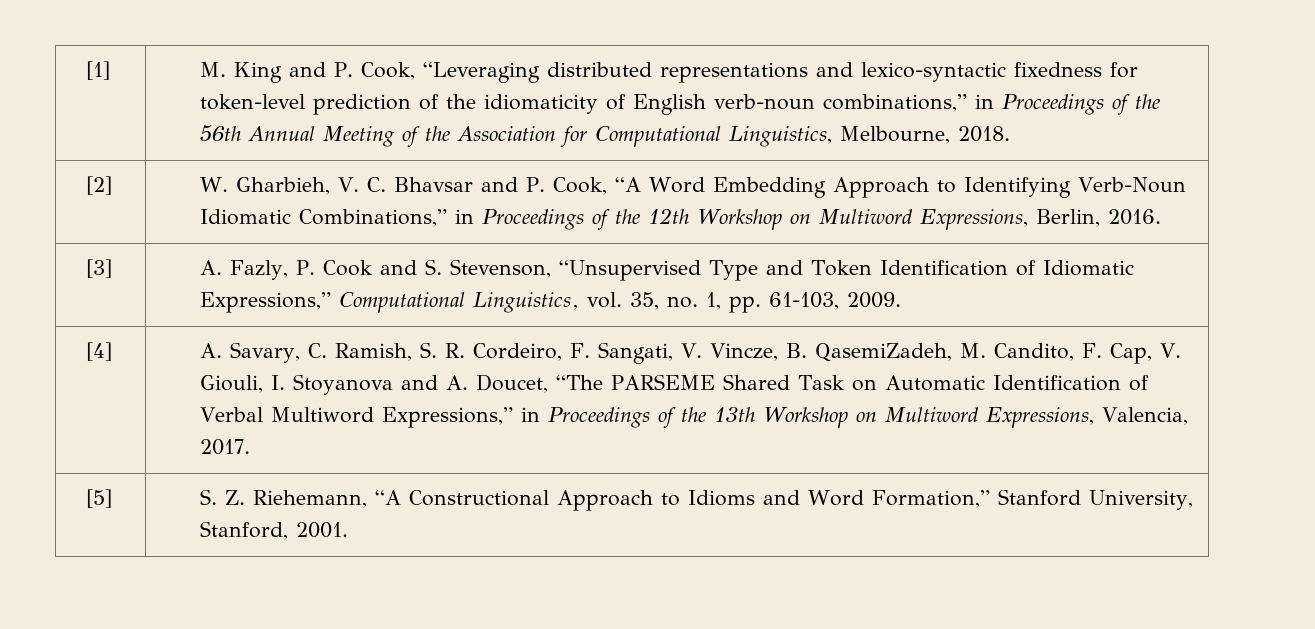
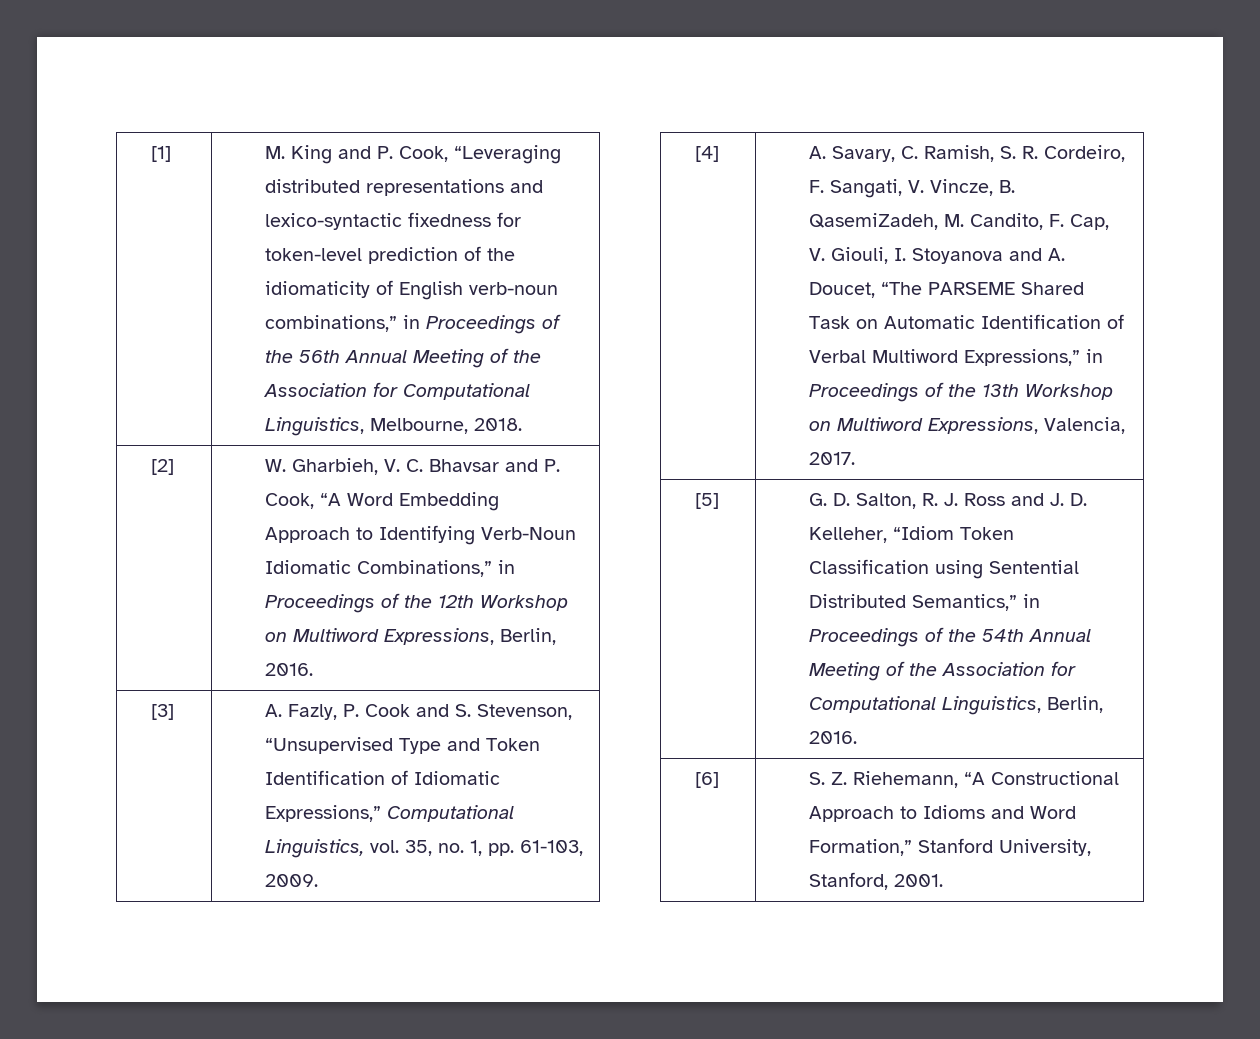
(112, 498) none -> [809,493,1088,509] [809,526,1015,543] [809,559,1080,579] [809,594,1041,611] [809,627,1092,647] [809,661,1077,681] [809,696,1104,715] [809,731,858,744] [695,772,720,788] | G. D. Salton, R. J. Ross and J. D. Kelleher, “Idiom Token Classification using Sentential Distributed Semantics,” in Proceedings of the 54th Annual Meeting of the Association for Computational Linguistics, Berlin, 2016. // [6]

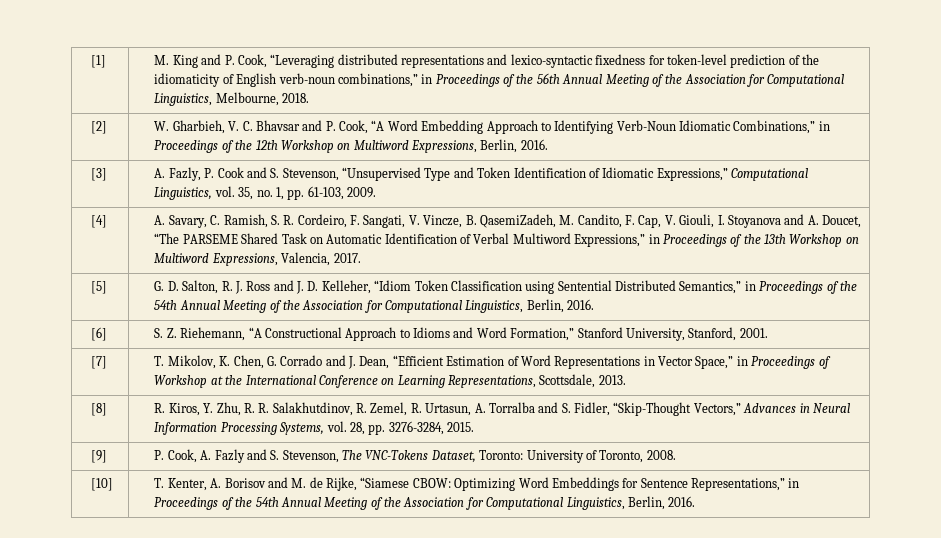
(944, 880) none -> [91,356,108,369] [154,355,831,369] [154,374,626,388] [91,403,108,416] [154,402,850,416] [154,421,475,435] [91,450,108,463] [154,449,676,463] [91,478,114,491] [154,477,800,491] [154,496,696,510] // [7] | T. Mikolov, K. Chen, G. Corrado and J. Dean, “Efficient Estimation of Word Representations in Vector Space,” in Proceedings of Workshop at the International Conference on Learning Representations, Scottsdale, 2013. // [8] | R. Kiros, Y. Zhu, R. R. Salakhutdinov, R. Zemel, R. Urtasun, A. Torralba and S. Fidler, “Skip-Thought Vectors,” Advances in Neural Information Processing Systems, vol. 28, pp. 3276-3284, 2015. // [9] | P. Cook, A. Fazly and S. Stevenson, The VNC-Tokens Dataset, Toronto: University of Toronto, 2008. // [10] | T. Kenter, A. Borisov and M. de Rijke, “Siamese CBOW: Optimizing Word Embeddings for Sentence Representations,” in Proceedings of the 54th Annual Meeting of the Association for Computational Linguistics, Berlin, 2016.

